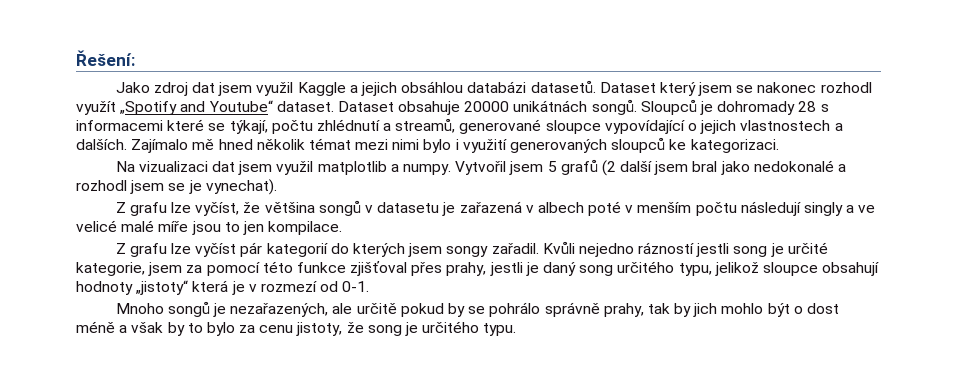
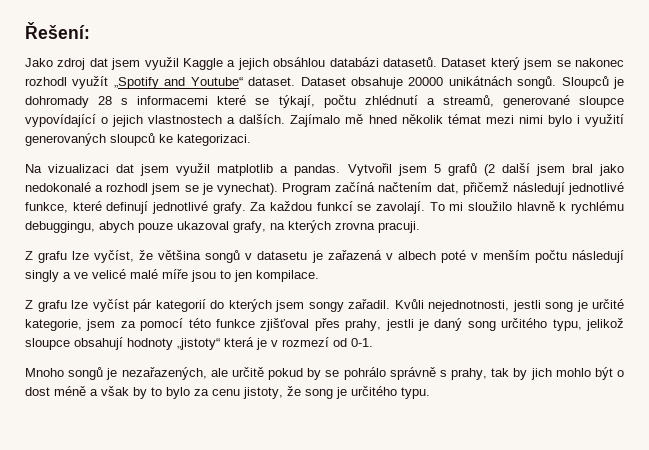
[402,164,451,175] numpy. -> [294,164,341,176] pandas.
(277, 187) none -> [282,182,624,195] [25,201,624,214] [25,220,420,233] Program začíná načtením dat, přičemž následují jednotlivé funkce, které definují jednotlivé grafy. Za každou funkcí se zavolají. To mi sloužilo hlavně k rychlému debuggingu, abych pouze ukazoval grafy, na kterých zrovna pracuji.
[578,242,695,257] nejedno rázností -> [428,300,509,312] nejednotnosti,
(600, 309) none -> [439,370,447,377] s

